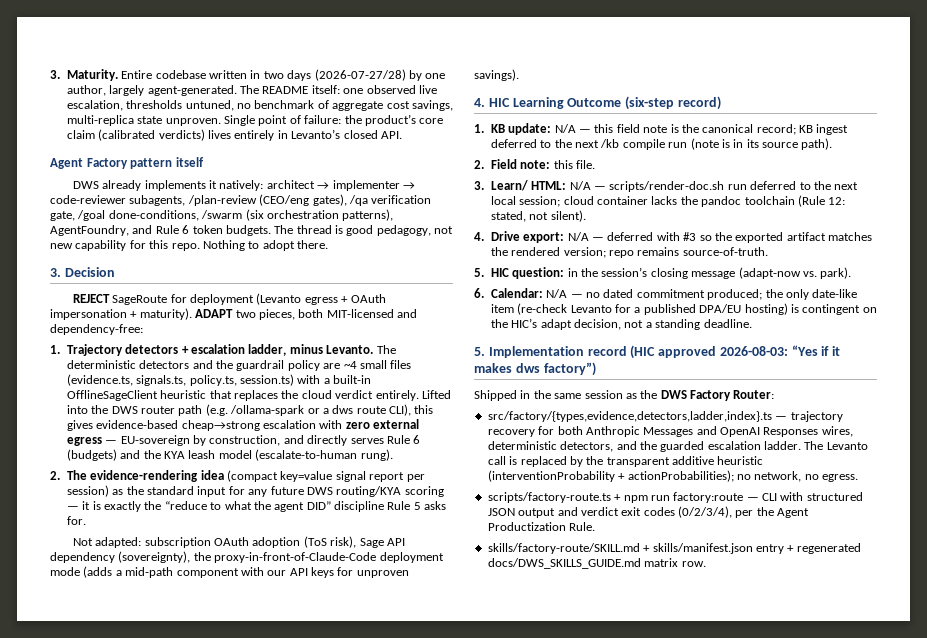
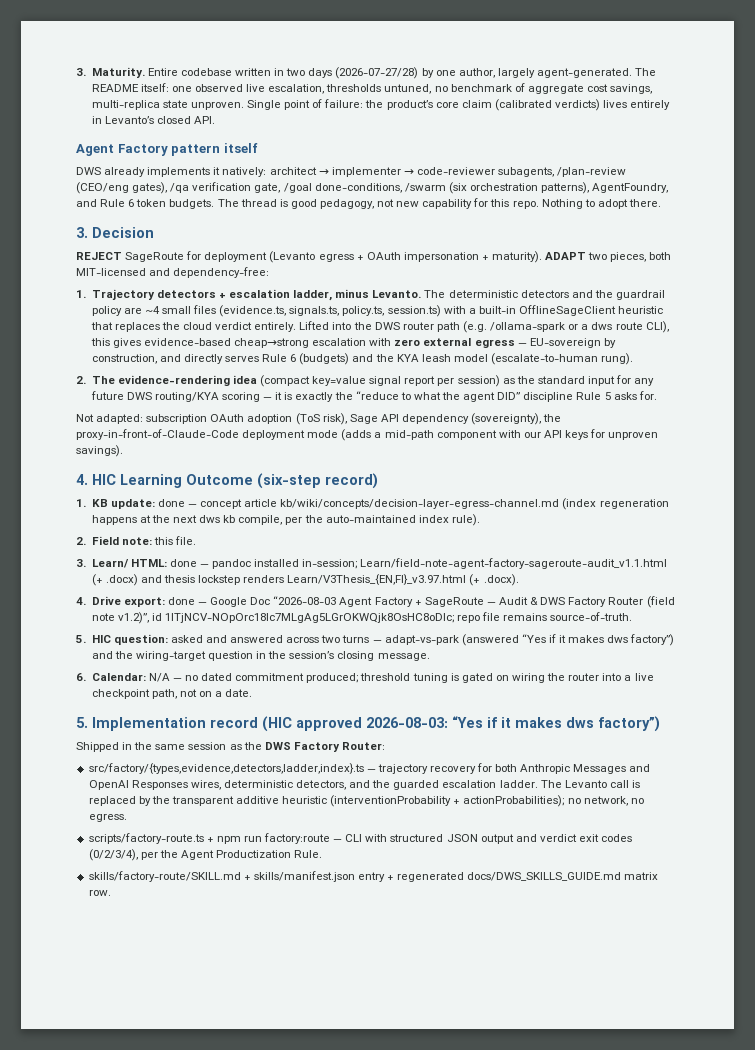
[554,124,849,135] [490,138,833,150] N/A — this field note is the canonical record; KB ingest deferred to the next /kb compile run (note is in its source path). -> [157,498,669,510] [91,514,480,526] done — concept article kb/wiki/concepts/decision-layer-egress-channel.md (index regeneration happens at the next dws kb compile, per the auto-maintained index rule).
[569,181,859,192] [490,195,846,207] [490,210,586,222] [474,231,873,243] [490,247,635,258] N/A — scripts/render-doc.sh run deferred to the next local session; cloud container lacks the pandoc toolchain (Rule 12: stated, not silent). // 4. Drive export: N/A — deferred with #3 so the exported artifact matches the rendered version; repo -> [169,558,668,569] [91,574,519,586] [76,596,675,608] [91,612,501,624] done — pandoc installed in-session; Learn/field-note-agent-factory-sageroute-audit_v1.1.html (+ .docx) and thesis lockstep renders Learn/V3Thesis_{EN,FI}_v3.97.html (+ .docx). // 4. Drive export: done — Google Doc “2026-08-03 Agent Factory + SageRoute — Audit & DWS Factory Router (field note v1.2)”, id 1ITjNCV-NOpOrc18Ic7MLgAg5LGrOKWQjk8OsHC8oDlc; repo file
[567,267,852,279] in the session’s closing message (adapt-now vs. park). -> [170,634,675,646] [91,651,430,661] asked and answered across two turns — adapt-vs-park (answered “Yes if it makes dws factory”) and the wiring-target question in the session’s closing message.
[765,289,858,300] [490,303,877,315] [490,318,752,330] the only date-like item (re-check Levanto for a published DPA/EU hosting) is contingent on the HIC’s adapt decision, not a standing deadline. -> [360,673,654,683] [91,689,253,699] threshold tuning is gated on wiring the router into a live checkpoint path, not on a date.

